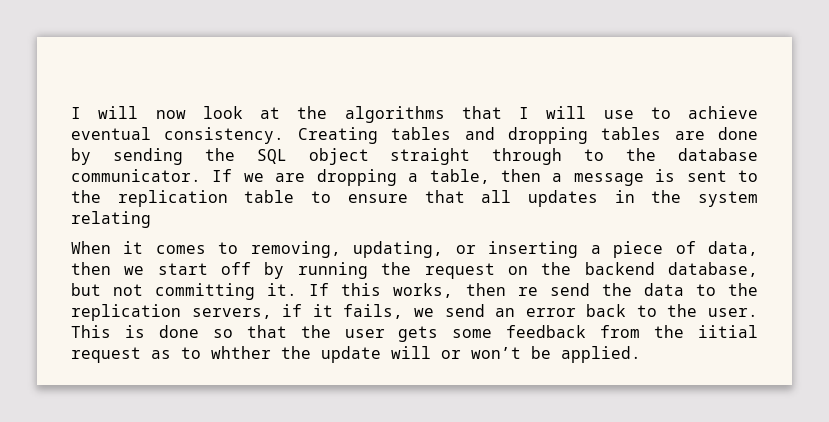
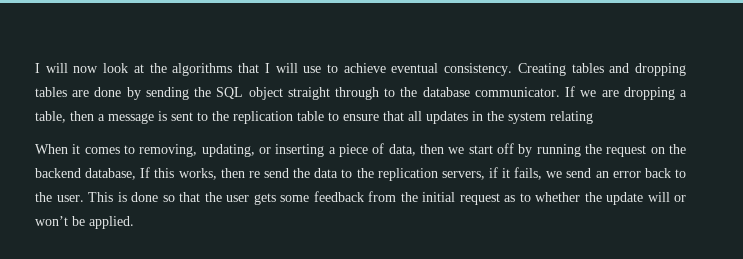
[71,283,298,300] but not committing it. -> (137, 174) none
[697,325,758,338] iitial -> [422,192,455,202] initial
[211,346,271,359] whther -> [535,192,580,202] whether

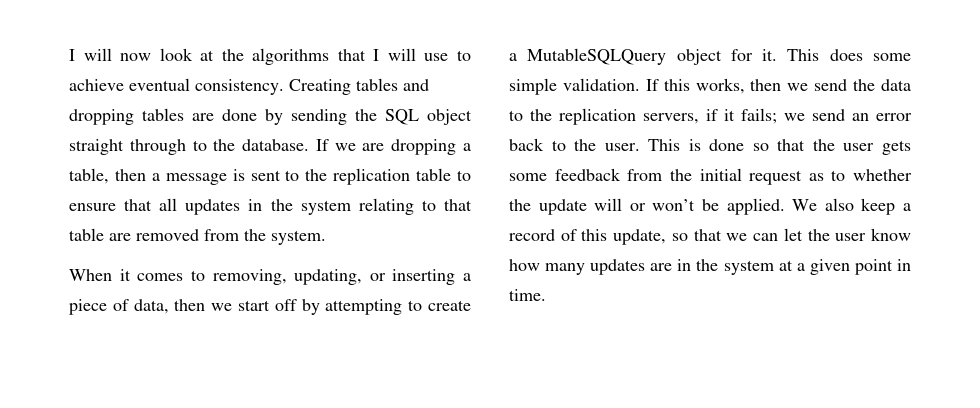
[422,87,560,97] database communicator. -> [242,139,310,151] database.
(593, 117) none -> [421,199,472,211] [69,228,326,245] to that table are removed from the system.
[536,144,686,157] [35,168,137,180] running the request on the backend database, -> [325,299,472,315] [509,48,911,65] [509,78,640,95] attempting to create a MutableSQLQuery object for it. This does some simple validation.
[248,171,260,178] re -> [787,83,809,91] we
[514,167,543,180] fails, -> [741,108,777,124] fails;
(134, 222) none -> [792,198,911,215] [509,228,911,245] [509,259,911,275] [509,289,546,301] We also keep a record of this update, so that we can let the user know how many updates are in the system at a given point in time.

